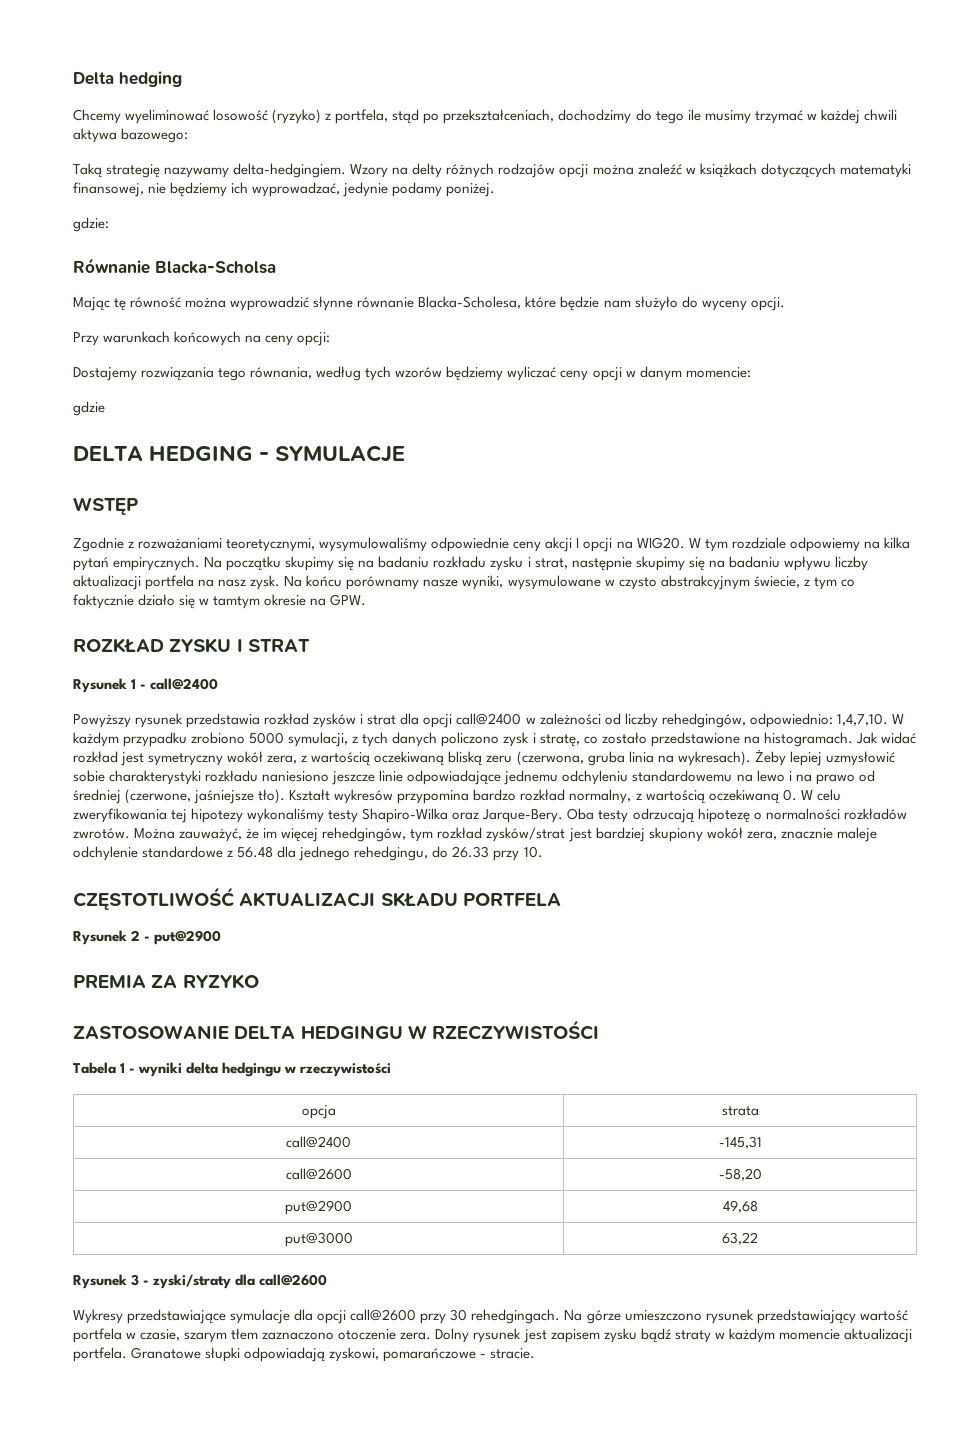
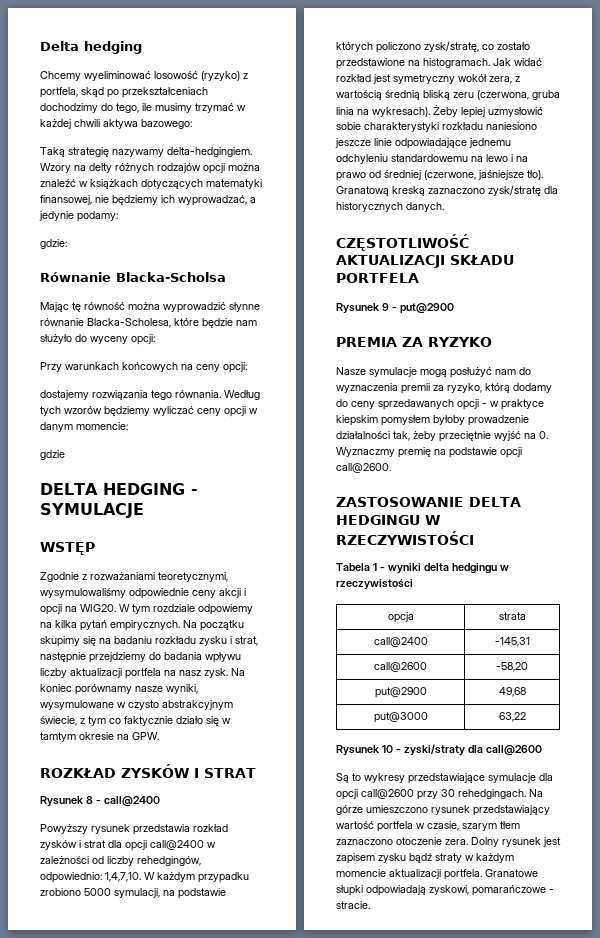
[392,109,555,124] stąd po przekształceniach, -> [81,87,208,98] skąd po przekształceniach
[655,111,684,124] tego -> [116,103,139,113] tego,
[343,182,496,197] jedynie podamy poniżej. -> [250,197,256,203] [39,211,118,222] a jedynie podamy:
[750,297,785,311] opcji. -> [131,334,155,345] opcji:
[73,367,137,381] Dostajemy -> [40,390,89,400] dostajemy
[250,366,362,381] równania, według -> [175,390,260,400] równania. Według
[576,538,580,548] I -> [244,588,246,596] i
[635,556,780,571] skupimy się na badaniu -> [89,652,202,663] przejdziemy do badania
[306,575,343,587] końcu -> [40,684,72,692] koniec
[169,638,232,653] ZYSKU -> [121,764,189,778] ZYSKÓW
[131,679,137,689] 1 -> [86,796,93,804] 8
[352,732,580,747] z tych danych policzono zysk i stratę, -> [163,888,226,899] [336,41,479,53] na podstawie których policzono zysk/stratę,
[374,751,445,766] oczekiwaną -> [385,90,420,100] średnią
[289,789,841,804] [73,808,907,823] [73,827,877,842] [73,846,543,861] Kształt wykresów przypomina bardzo rozkład normalny, z wartością oczekiwaną 0. W celu zweryfikowania tej hipotezy wykonaliśmy testy Shapiro-Wilka oraz Jarque-Bery. Oba testy odrzucają hipotezę o normalności rozkładów zwrotów. Można zauważyć, że im więcej rehedgingów, tym rozkład zysków/strat jest bardziej skupiony wokół zera, znacznie maleje odchylenie standardowe z 56.48 dla jednego rehedgingu, do 26.33 przy 10. -> [336,185,558,196] [336,202,444,212] Granatową kreską zaznaczono zysk/stratę dla historycznych danych.
[131,930,141,941] 2 -> [382,303,389,311] 9
(259, 981) none -> [336,367,531,378] [336,383,552,394] [336,399,544,410] [336,415,529,426] [336,431,548,442] [336,447,522,458] [336,463,391,473] // Nasze symulacje mogą posłużyć nam do wyznaczenia premii za ryzyko, którą dodamy do ceny sprzedawanych opcji - w praktyce kiepskim pomysłem byłoby prowadzenie działalności tak, żeby przeciętnie wyjść na 0. Wyznaczmy premię na podstawie opcji call@2600.
[131,1274,140,1286] 3 -> [382,745,393,753] 10
[73,1309,123,1324] Wykresy -> [336,773,405,783] Są to wykresy

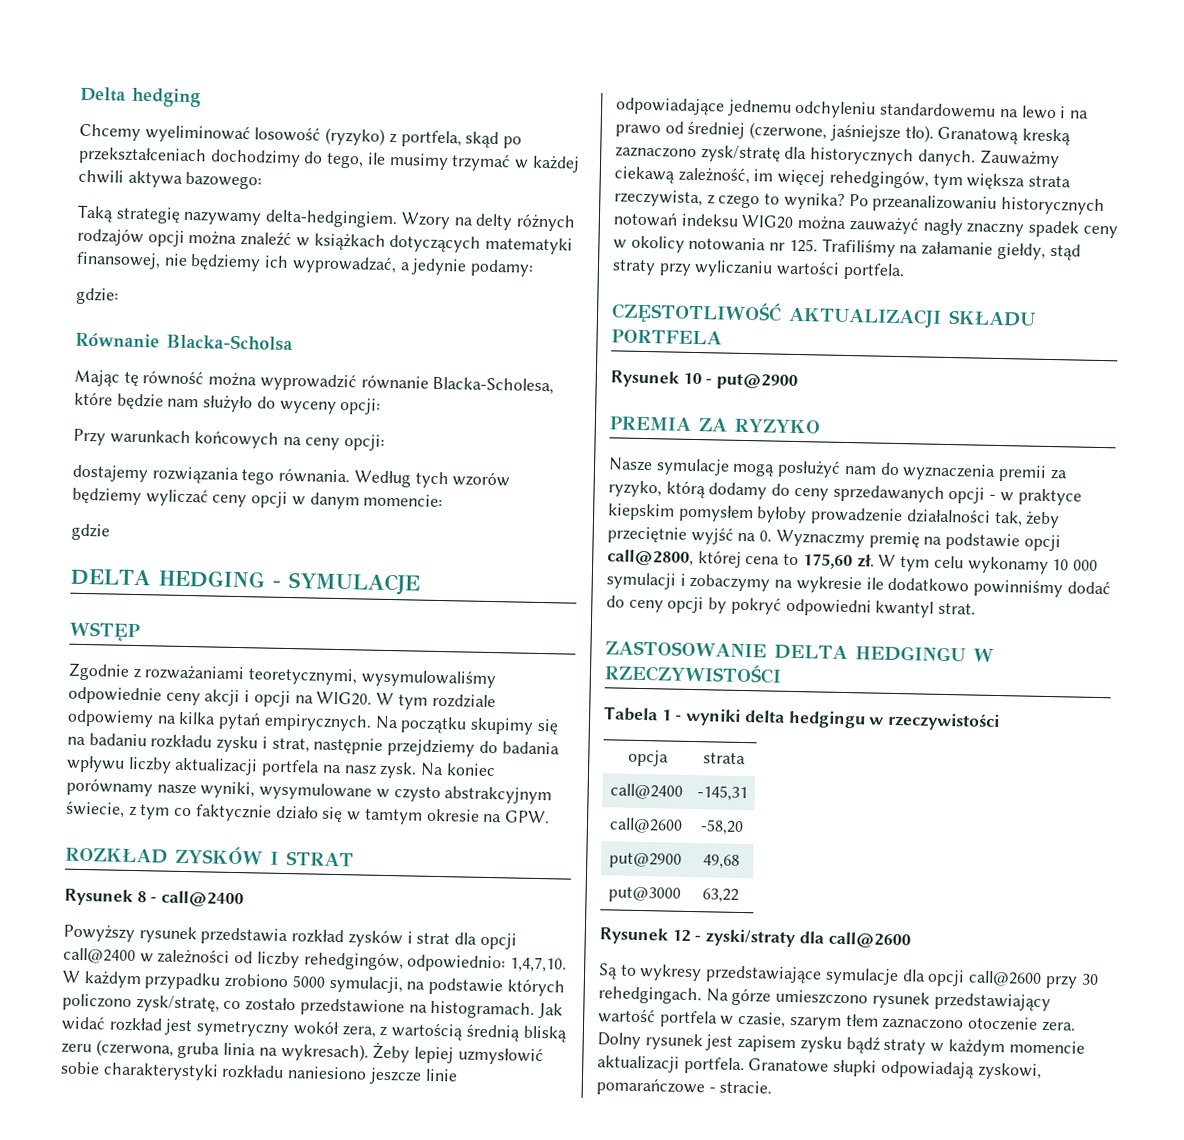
[229,302,260,312] słynne -> (357, 382) none
(444, 207) none -> [979,149,1060,169] [614,166,1072,190] [614,189,1106,216] [613,211,1118,239] [613,235,1081,261] [612,259,905,281] Zauważmy ciekawą zależność, im więcej rehedgingów, tym większa strata rzeczywista, z czego to wynika? Po przeanalizowaniu historycznych notowań indeksu WIG20 można zauważyć nagły znaczny spadek ceny w okolicy notowania nr 125. Trafiliśmy na załamanie giełdy, stąd straty przy wyliczaniu wartości portfela.
[382,303,389,311] 9 -> [682,372,702,385] 10
[336,463,391,473] call@2600. -> [607,549,1098,574] [606,572,1111,598] [606,595,977,618] call@2800, której cena to 175,60 zł. W tym celu wykonamy 10 000 symulacji i zobaczymy na wykresie ile dodatkowo powinniśmy dodać do ceny opcji by pokryć odpowiedni kwantyl strat.
[382,745,393,753] 10 -> [671,929,691,943] 12

